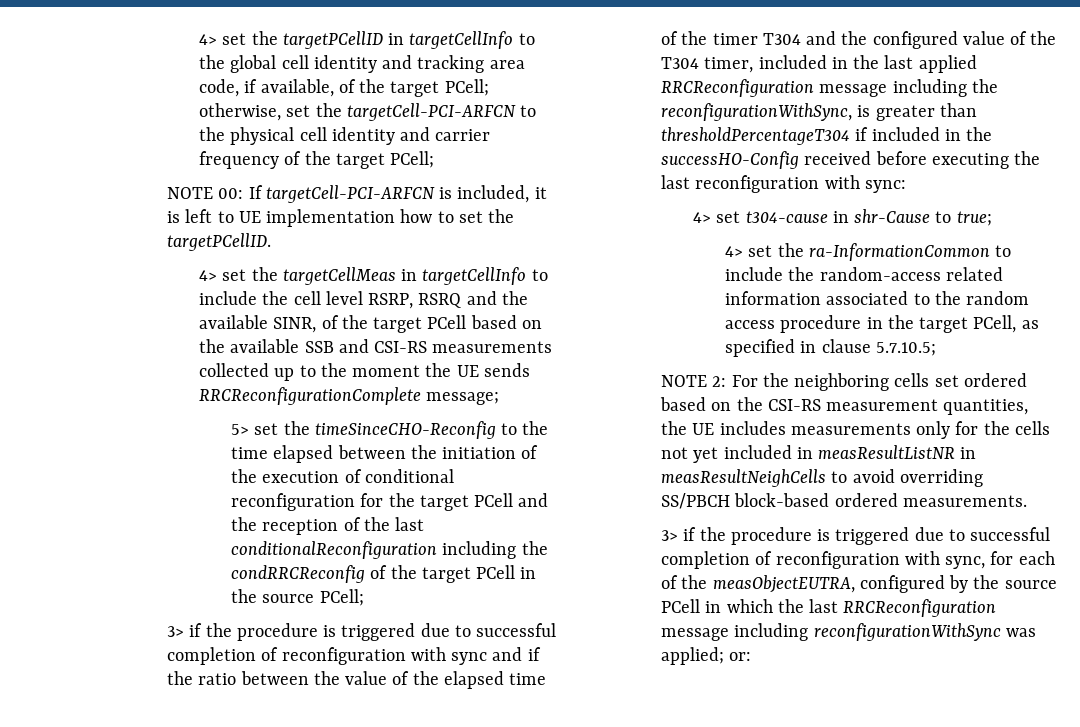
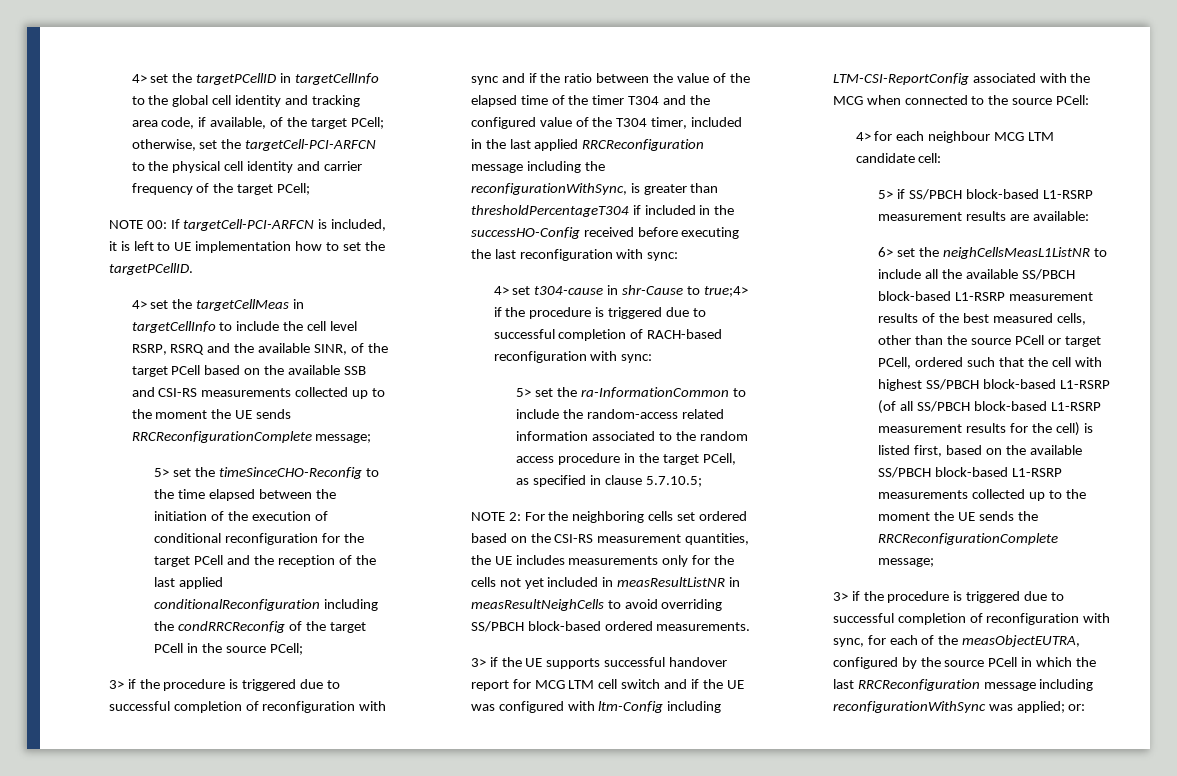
(425, 524) none -> [179,577,224,589] applied
[956,211,992,226] [725,246,744,257] true; // 4> -> [703,286,748,297] [493,307,706,319] [493,329,723,341] [493,351,653,363] [516,388,532,397] true;4> if the procedure is triggered due to successful completion of RACH-based reconfiguration with sync: // 5>
(1027, 501) none -> [470,657,728,669] [470,679,744,691] [470,701,722,713] [832,73,1091,85] [832,95,1090,105] [855,131,1055,143] [855,153,942,163] [878,189,1094,200] [878,211,1090,221] [878,247,1108,259] [878,269,1076,280] [878,291,1094,301] [878,313,1086,325] [878,335,1101,347] [878,357,1102,369] [878,379,1111,391] [878,400,1102,414] [878,422,1093,436] [878,445,1082,457] [878,467,1063,478] [878,489,1087,501] [878,511,1039,521] [878,533,1059,545] [878,558,935,567] // 3> if the UE supports successful handover report for MCG LTM cell switch and if the UE was configured with ltm-Config including LTM-CSI-ReportConfig associated with the MCG when connected to the source PCell: // 4> for each neighbour MCG LTM candidate cell: // 5> if SS/PBCH block-based L1-RSRP measurement results are available: // 6> set the neighCellsMeasL1ListNR to include all the available SS/PBCH block-based L1-RSRP measurement results of the best measured cells, other than the source PCell or target PCell, ordered such that the cell with highest SS/PBCH block-based L1-RSRP (of all SS/PBCH block-based L1-RSRP measurement results for the cell) is listed first, based on the available SS/PBCH block-based L1-RSRP measurements collected up to the moment the UE sends the RRCReconfigurationComplete message;

